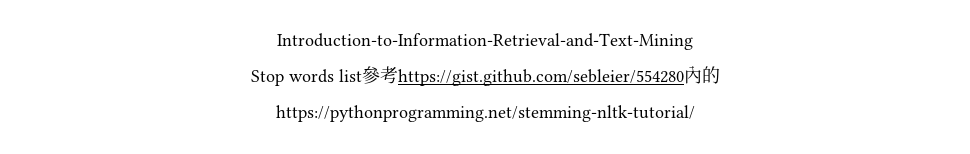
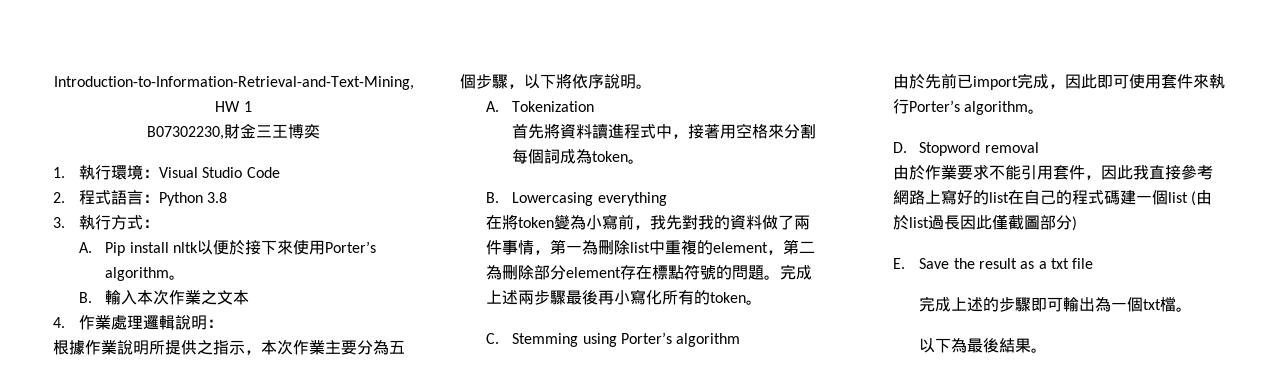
[277,33,693,50] [250,66,720,86] [275,105,695,122] Introduction-to-Information-Retrieval-and-Text-Mining // Stop words list參考https://gist.github.com/sebleier/554280內的 // https://pythonprogramming.net/stemming-nltk-tutorial/ -> [53,76,414,90] [215,101,252,112] [147,124,320,140] [53,164,280,180] [53,190,228,206] [53,215,160,230] [79,240,376,256] [105,267,186,281] [79,289,250,305] [53,315,224,330] [53,339,405,355] [460,73,652,89] [486,101,595,112] [512,123,817,139] [512,149,645,164] [486,192,667,206] [486,214,811,230] [486,239,816,255] [486,264,813,280] [486,289,763,305] [486,332,741,347] [893,73,1226,90] [893,99,1045,115] [893,142,1039,156] [893,164,1214,180] [893,189,1213,206] [893,215,1078,231] [893,258,1094,269] [919,296,1193,312] [919,338,1048,353] Introduction-to-Information-Retrieval-and-Text-Mining, HW 1 // B07302230,財金三王博奕 // 1.執行環境：Visual Studio Code // 2.程式語言：Python 3.8 // 3.執行方式： // A. Pip install nltk以便於接下來使用Porter’s algorithm。 // B.輸入本次作業之文本 // 4.作業處理邏輯說明： // 根據作業說明所提供之指示，本次作業主要分為五個步驟，以下將依序說明。 // A. Tokenization // 首先將資料讀進程式中，接著用空格來分割每個詞成為token。 // B. Lowercasing everything // 在將token變為小寫前，我先對我的資料做了兩件事情，第一為刪除list中重複的element，第二為刪除部分element存在標點符號的問題。完成上述兩步驟最後再小寫化所有的token。 // C. Stemming using Porter’s algorithm // 由於先前已import完成，因此即可使用套件來執行Porter’s algorithm。 // D. Stopword removal // 由於作業要求不能引用套件，因此我直接參考網路上寫好的list在自己的程式碼建一個list (由於list過長因此僅截圖部分) // E. Save the result as a txt file // 完成上述的步驟即可輸出為一個txt檔。 // 以下為最後結果。

